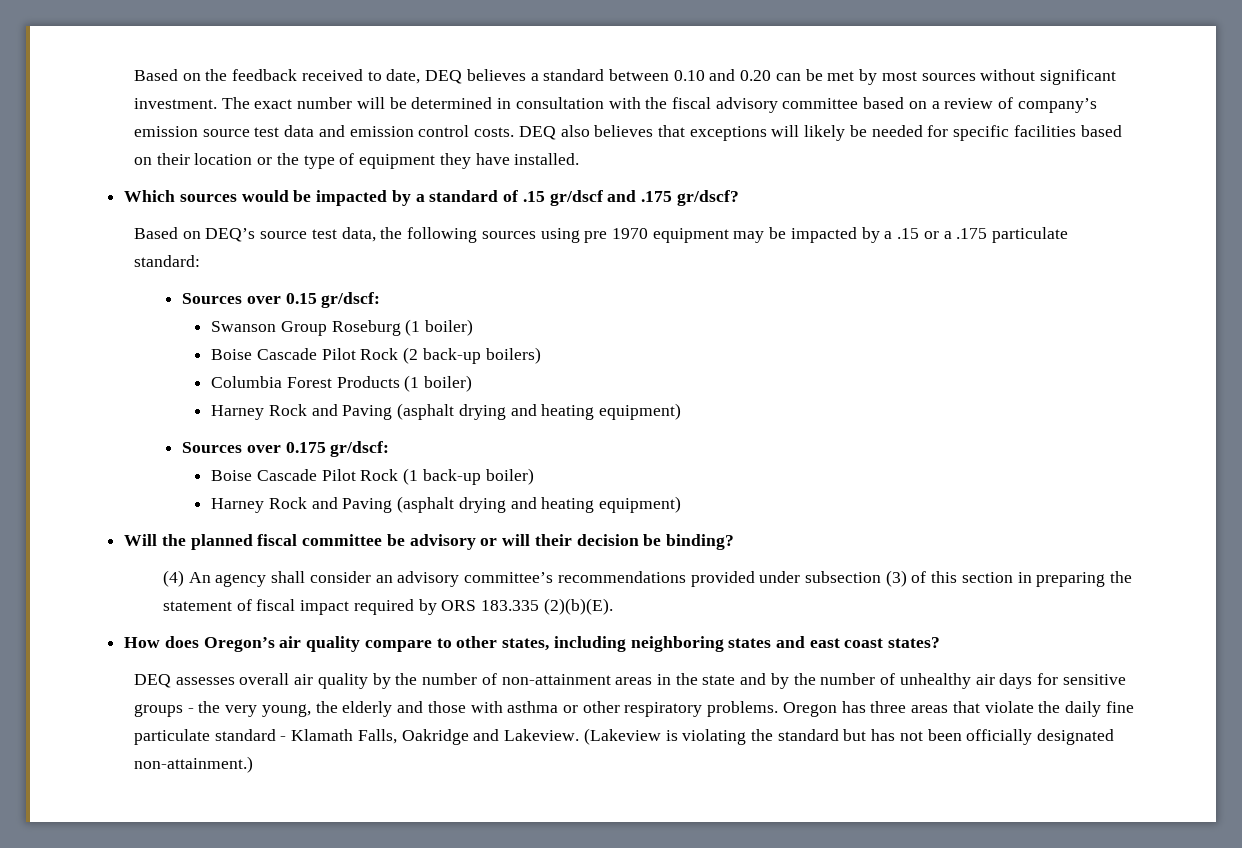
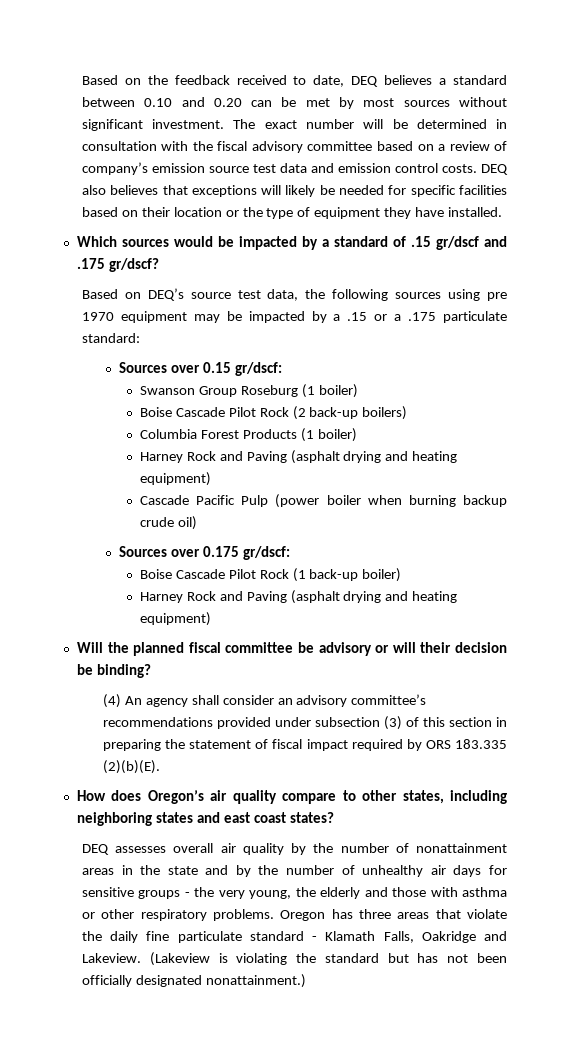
(682, 411) none -> [139,494,508,508] [139,516,197,530] // Cascade Pacific Pulp (power boiler when burning backup crude oil)
[501,674,611,685] non-attainment -> [415,843,507,853] nonattainment
[133,756,253,773] non-attainment.) -> [205,974,306,988] nonattainment.)

